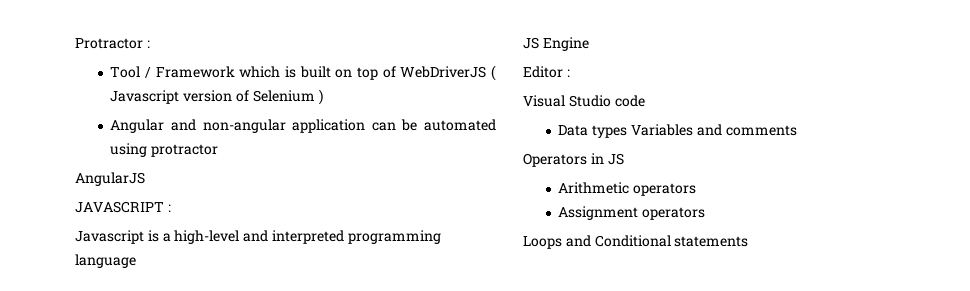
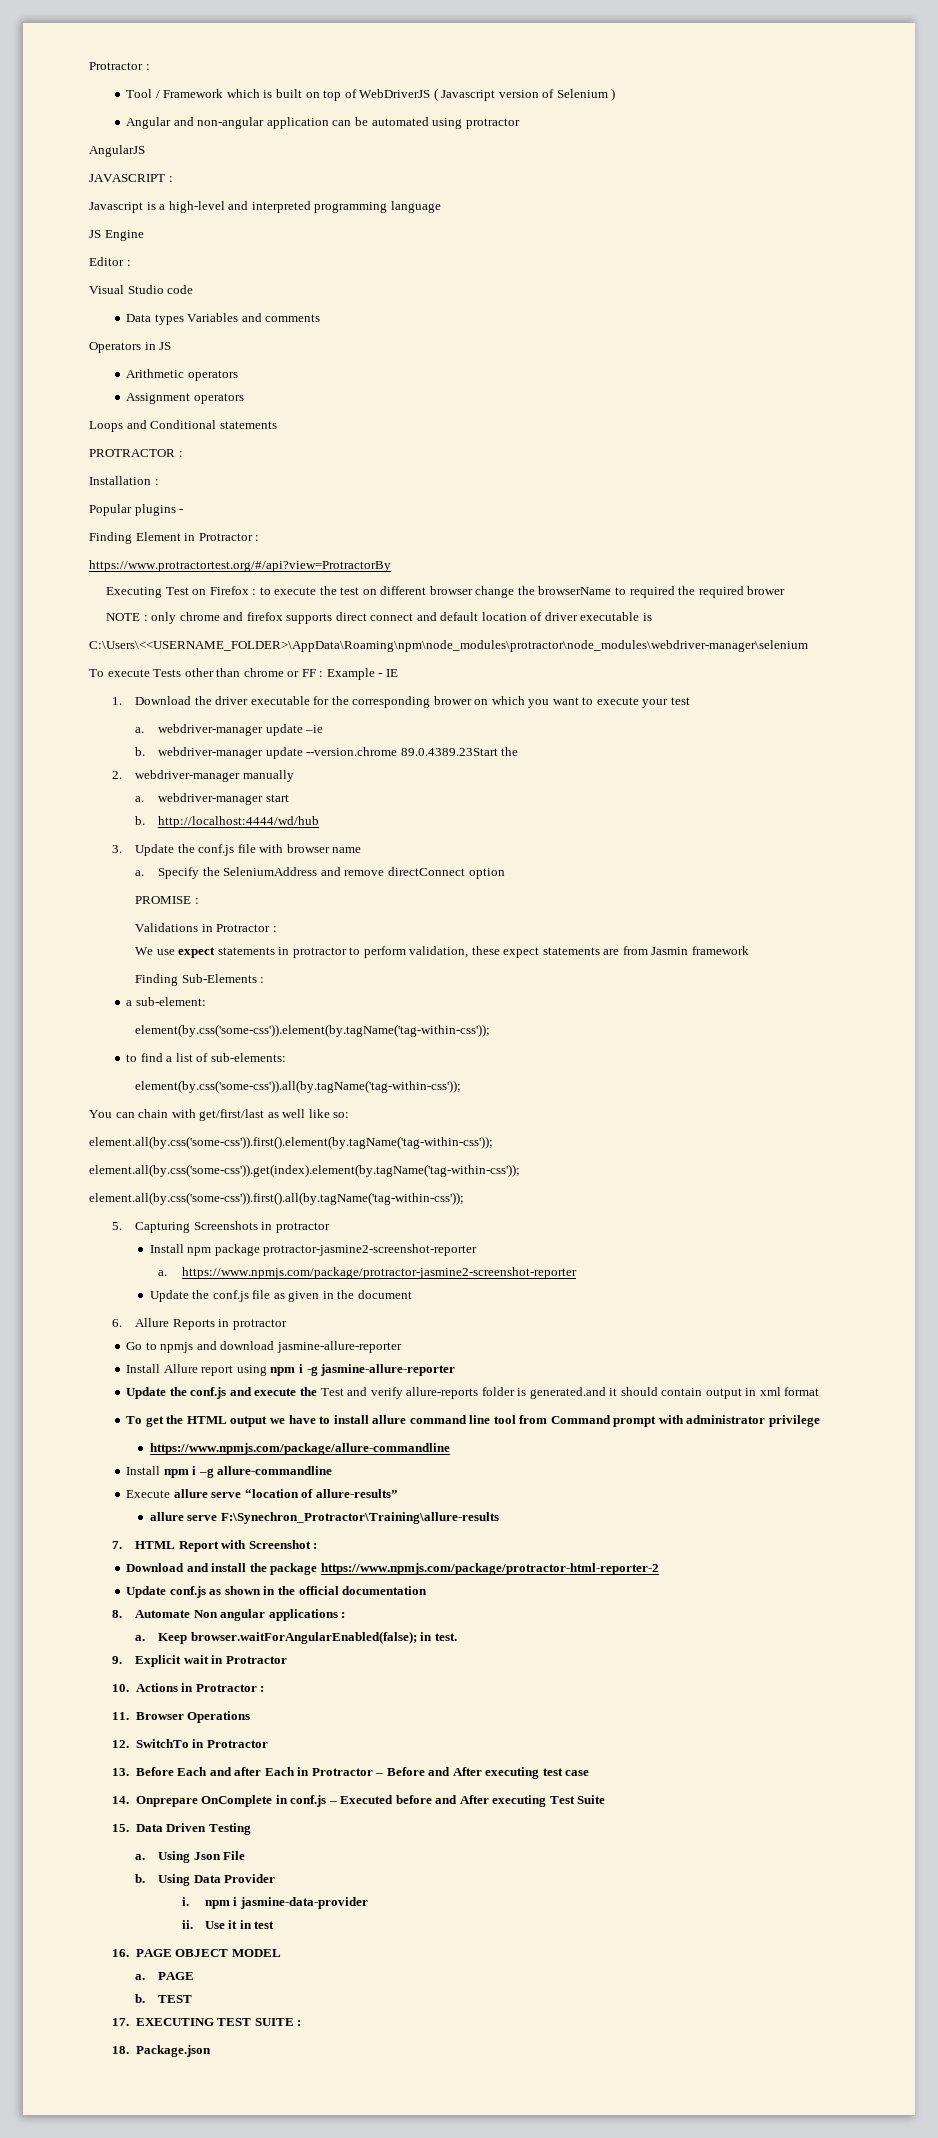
(749, 241) none -> [89,449,183,457] [89,476,159,485] [89,504,184,516] [89,532,260,544] [89,560,391,572] [106,586,786,598] [106,612,652,624] [89,640,808,652] [89,668,398,680] [112,696,690,708] [135,724,324,736] [135,747,519,759] [112,770,294,782] [135,793,289,805] [135,816,320,828] [112,844,362,856] [135,867,505,879] [135,896,199,904] [135,923,277,932] [135,946,749,958] [135,974,265,986] [126,997,206,1006] [135,1024,491,1037] [126,1053,286,1062] [135,1080,462,1093] [89,1109,350,1121] [89,1136,493,1149] [89,1164,520,1177] [89,1192,464,1205] [112,1221,330,1233] [149,1244,478,1256] [158,1267,577,1279] [149,1290,412,1302] [112,1318,287,1330] [126,1341,402,1353] [126,1364,456,1376] [126,1387,820,1399] [126,1415,820,1427] [149,1443,450,1455] [126,1466,333,1478] [126,1489,398,1498] [149,1512,499,1524] [112,1540,318,1552] [126,1563,659,1575] [126,1586,428,1598] [112,1609,346,1621] [135,1631,457,1644] [112,1655,287,1667] [112,1683,265,1692] [112,1711,251,1723] [112,1739,268,1748] [112,1767,590,1779] [112,1795,606,1807] [112,1823,251,1835] [135,1851,246,1863] [135,1874,276,1886] [181,1897,368,1909] [181,1920,275,1929] [112,1949,281,1957] [135,1972,195,1980] [135,1994,193,2003] [112,2018,302,2026] [112,2045,211,2057] // PROTRACTOR : // Installation : // Popular plugins - // Finding Element in Protractor : // https://www.protractortest.org/#/api?view=ProtractorBy // Executing Test on Firefox : to execute the test on different browser change the browserName to required the required brower // NOTE : only chrome and firefox supports direct connect and default location of driver executable is // C:\Users\<<USERNAME_FOLDER>\AppData\Roaming\npm\node_modules\protractor\node_modules\webdriver-manager\selenium // To execute Tests other than chrome or FF : Example - IE // 1. Download the driver executable for the corresponding brower on which you want to execute your test // a. webdriver-manager update –ie // b. webdriver-manager update --version.chrome 89.0.4389.23Start the // 2. webdriver-manager manually // a. webdriver-manager start // b. http://localhost:4444/wd/hub // 3. Update the conf.js file with browser name // a. Specify the SeleniumAddress and remove directConnect option // PROMISE : // Validations in Protractor : // We use expect statements in protractor to perform validation, these expect statements are from Jasmin framework // Finding Sub-Elements : // a sub-element: // element(by.css('some-css')).element(by.tagName('tag-within-css')); // to find a list of sub-elements: // element(by.css('some-css')).all(by.tagName('tag-within-css')); // You can chain with get/first/last as well like so: // element.all(by.css('some-css')).first().element(by.tagName('tag-within-css')); // element.all(by.css('some-css')).get(index).element(by.tagName('tag-within-css')); // element.all(by.css('some-css')).first().all(by.tagName('tag-within-css')); // 5. Capturing Screenshots in protractor // Install npm package protractor-jasmine2-screenshot-reporter // a. https://www.npmjs.com/package/protractor-jasmine2-screenshot-reporter // Update the conf.js file as given in the document // 6. Allure Reports in protractor // Go to npmjs and download jasmine-allure-reporter // Install Allure report using npm i -g jasmine-allure-reporter // Update the conf.js and execute the Test and verify allure-reports folder is generated.and it should contain output in xml format // To get the HTML output we have to install allure command line tool from Command prompt with administrator privilege // https://www.npmjs.com/package/allure-commandline // Install npm i –g allure-commandline // Execute allure serve “location of allure-results” // allure serve F:\Synechron_Protractor\Training\allure-results // 7. HTML Report with Screenshot : // Download and install the package https://www.npmjs.com/package/protractor-html-reporter-2 // Update conf.js as shown in the official documentation // 8. Automate Non angular applications : // a. Keep browser.waitForAngularEnabled(false); in test. // 9. Explicit wait in Protractor // 10. Actions in Protractor : // 11. Browser Operations // 12. SwitchTo in Protractor // 13. Before Each and after Each in Protractor – Before and After executing test case // 14. Onprepare OnComplete in conf.js – Executed before and After executing Test Suite // 15. Data Driven Testing // a. Using Json File // b. Using Data Provider // i. npm i jasmine-data-provider // ii. Use it in test // 16. PAGE OBJECT MODEL // a. PAGE // b. TEST // 17. EXECUTING TEST SUITE : // 18. Package.json

